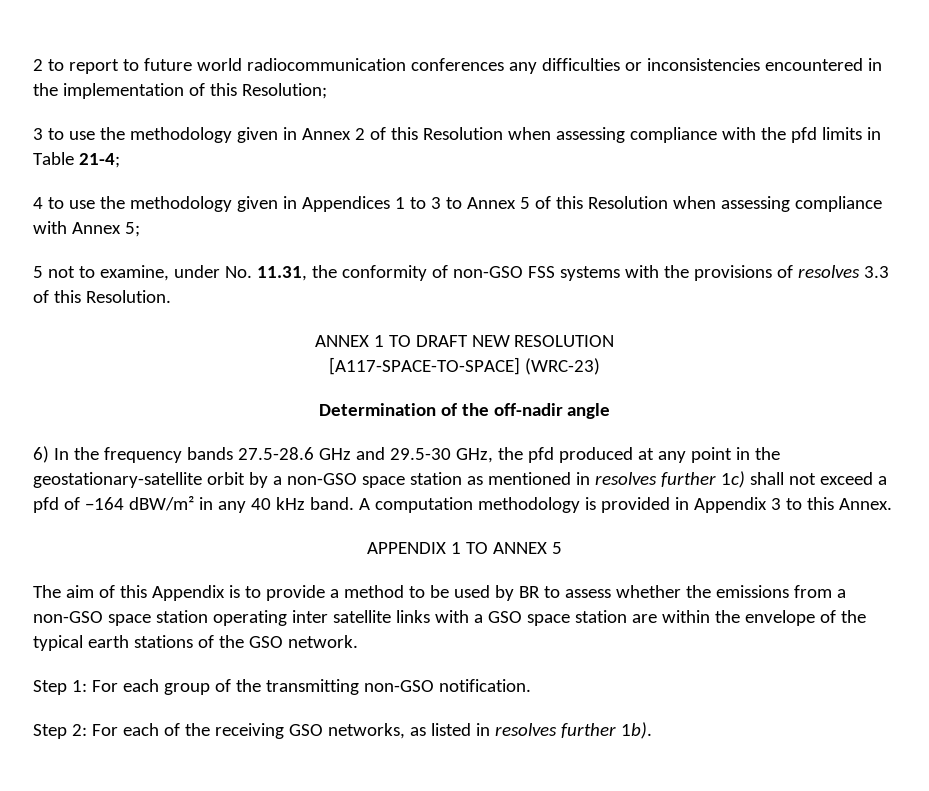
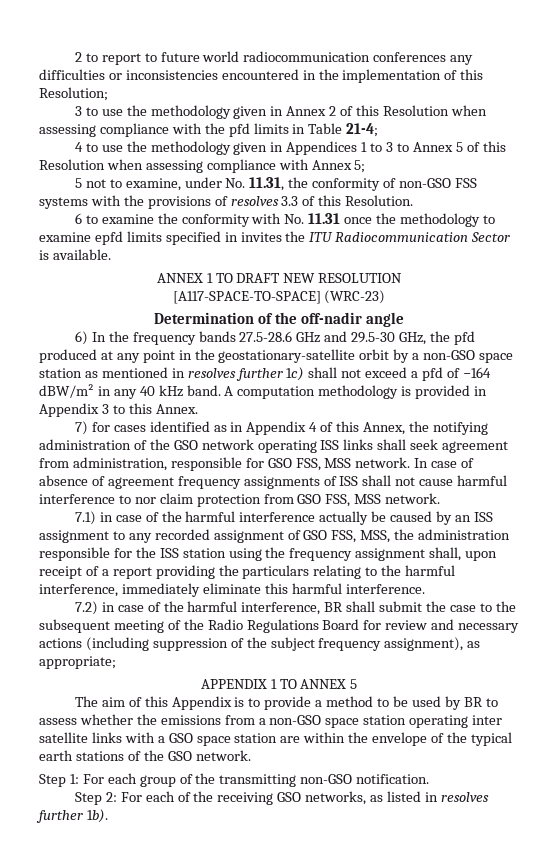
(171, 296) none -> [74,213,495,227] [39,231,511,245] [39,249,111,260] // 6 to examine the conformity with No. 11.31 once the methodology to examine epfd limits specified in invites the ITU Radiocommunication Sector is available.
(892, 504) none -> [74,421,488,435] [39,439,509,453] [39,457,475,471] [39,475,508,489] [39,493,441,507] [74,511,493,525] [39,529,511,543] [39,547,498,561] [39,565,456,579] [39,583,425,597] [74,601,516,615] [39,619,520,633] [39,637,481,651] [39,656,116,669] // 7) for cases identified as in Appendix 4 of this Annex, the notifying administration of the GSO network operating ISS links shall seek agreement from administration, responsible for GSO FSS, MSS network. In case of absence of agreement frequency assignments of ISS shall not cause harmful interference to nor claim protection from GSO FSS, MSS network. // 7.1) in case of the harmful interference actually be caused by an ISS assignment to any recorded assignment of GSO FSS, MSS, the administration responsible for the ISS station using the frequency assignment shall, upon receipt of a report providing the particulars relating to the harmful interference, immediately eliminate this harmful interference. // 7.2) in case of the harmful interference, BR shall submit the case to the subsequent meeting of the Radio Regulations Board for review and necessary actions (including suppression of the subject frequency assignment), as appropriate;

